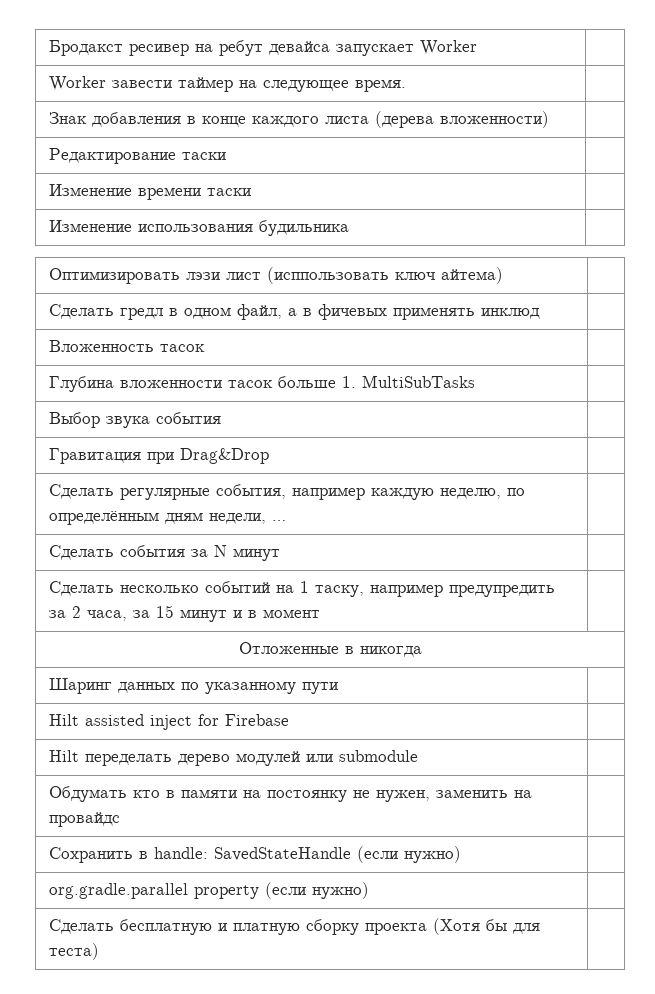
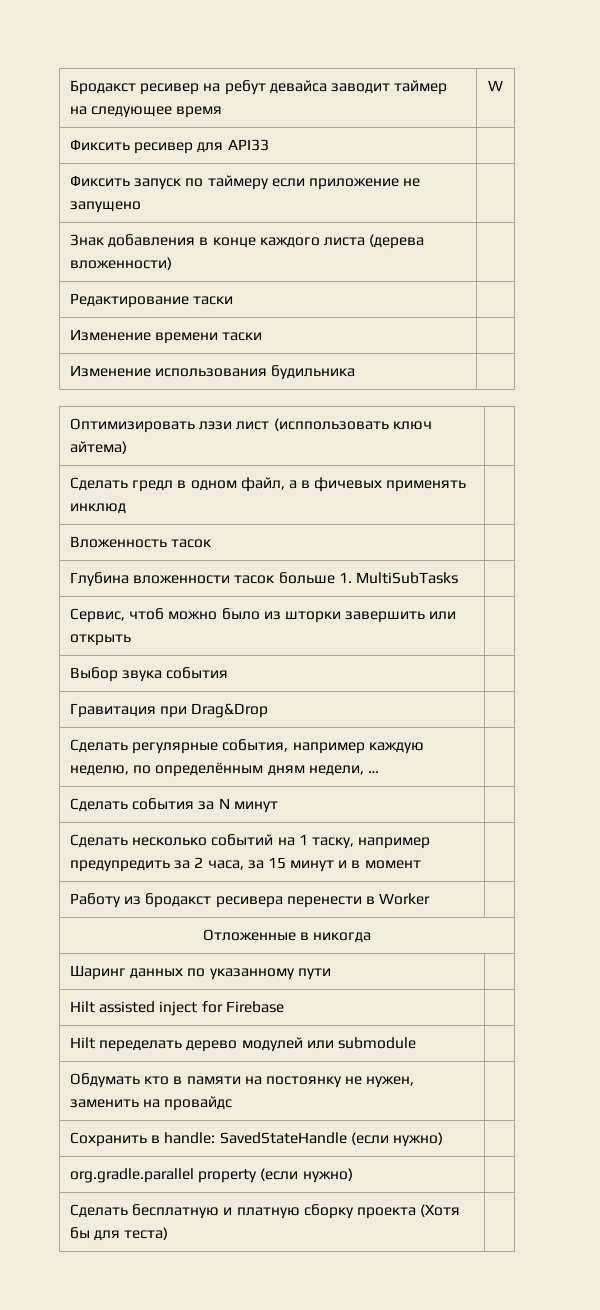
[335,40,477,56] [48,76,406,92] запускает Worker | // Worker завести таймер на следующее время. -> [330,80,448,95] [70,106,223,118] [488,80,503,91] [70,139,269,154] [70,175,421,190] [70,201,142,213] заводит таймер на следующее время | W // Фиксить ресивер для API33 | // Фиксить запуск по таймеру если приложение не запущено
(475, 381) none -> [70,608,457,623] [70,634,132,646] // Cервис, чтоб можно было из шторки завершить или открыть |
(320, 613) none -> [70,893,431,908] // Работу из бродакст ресивера перенести в Worker |

